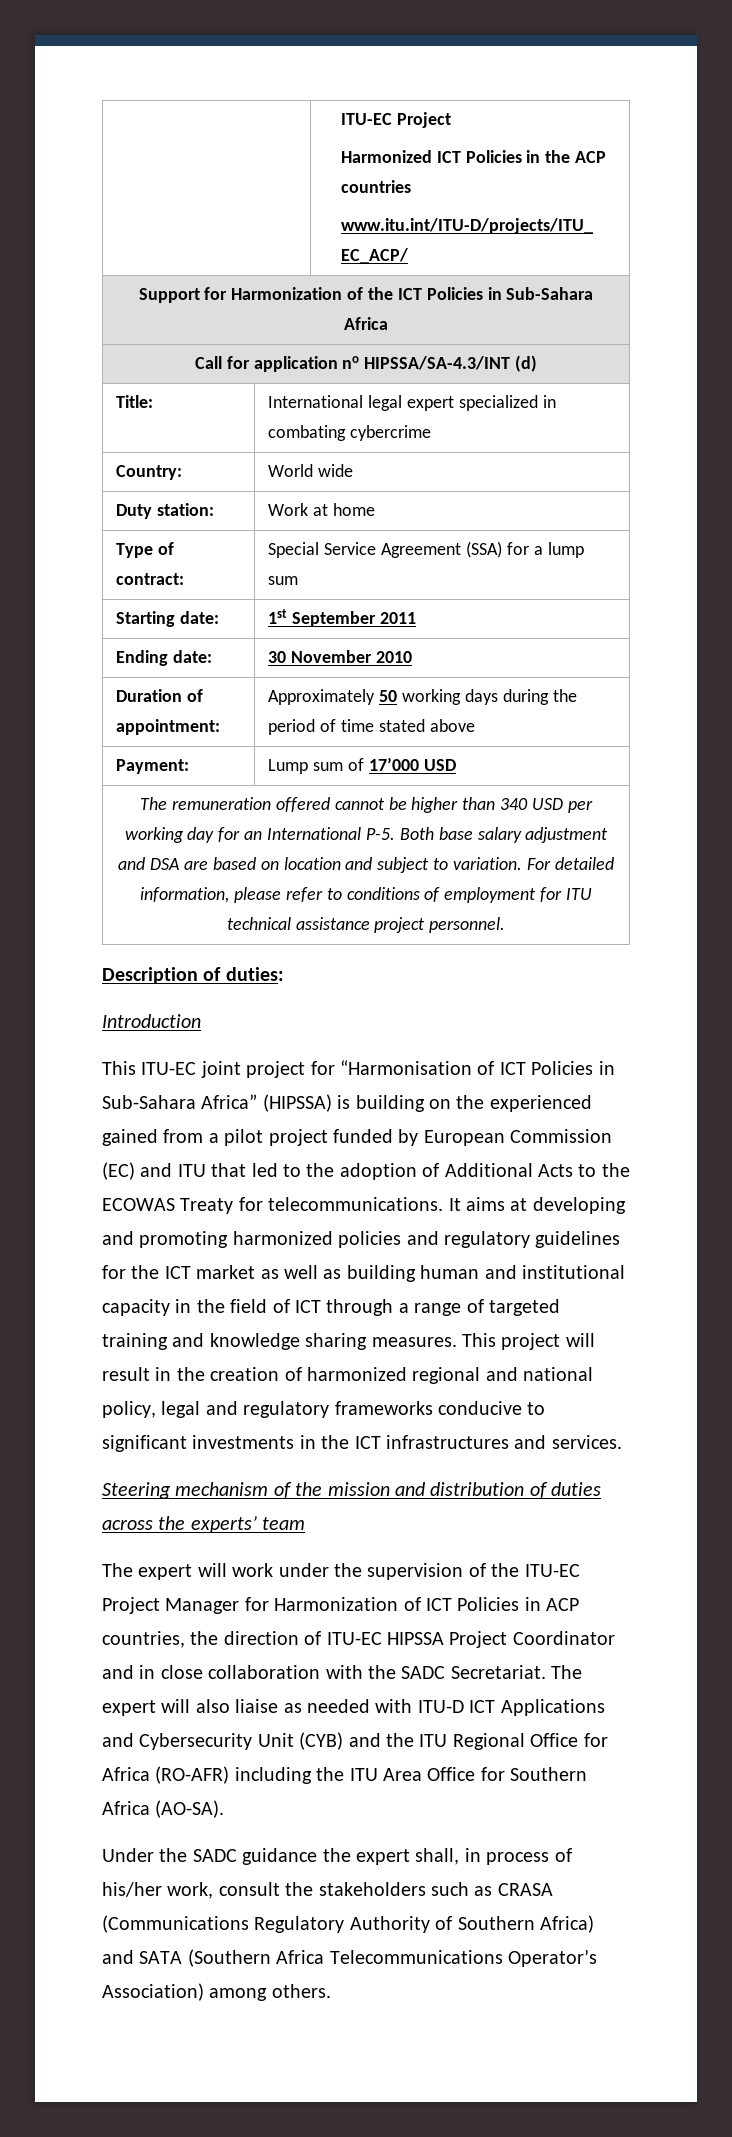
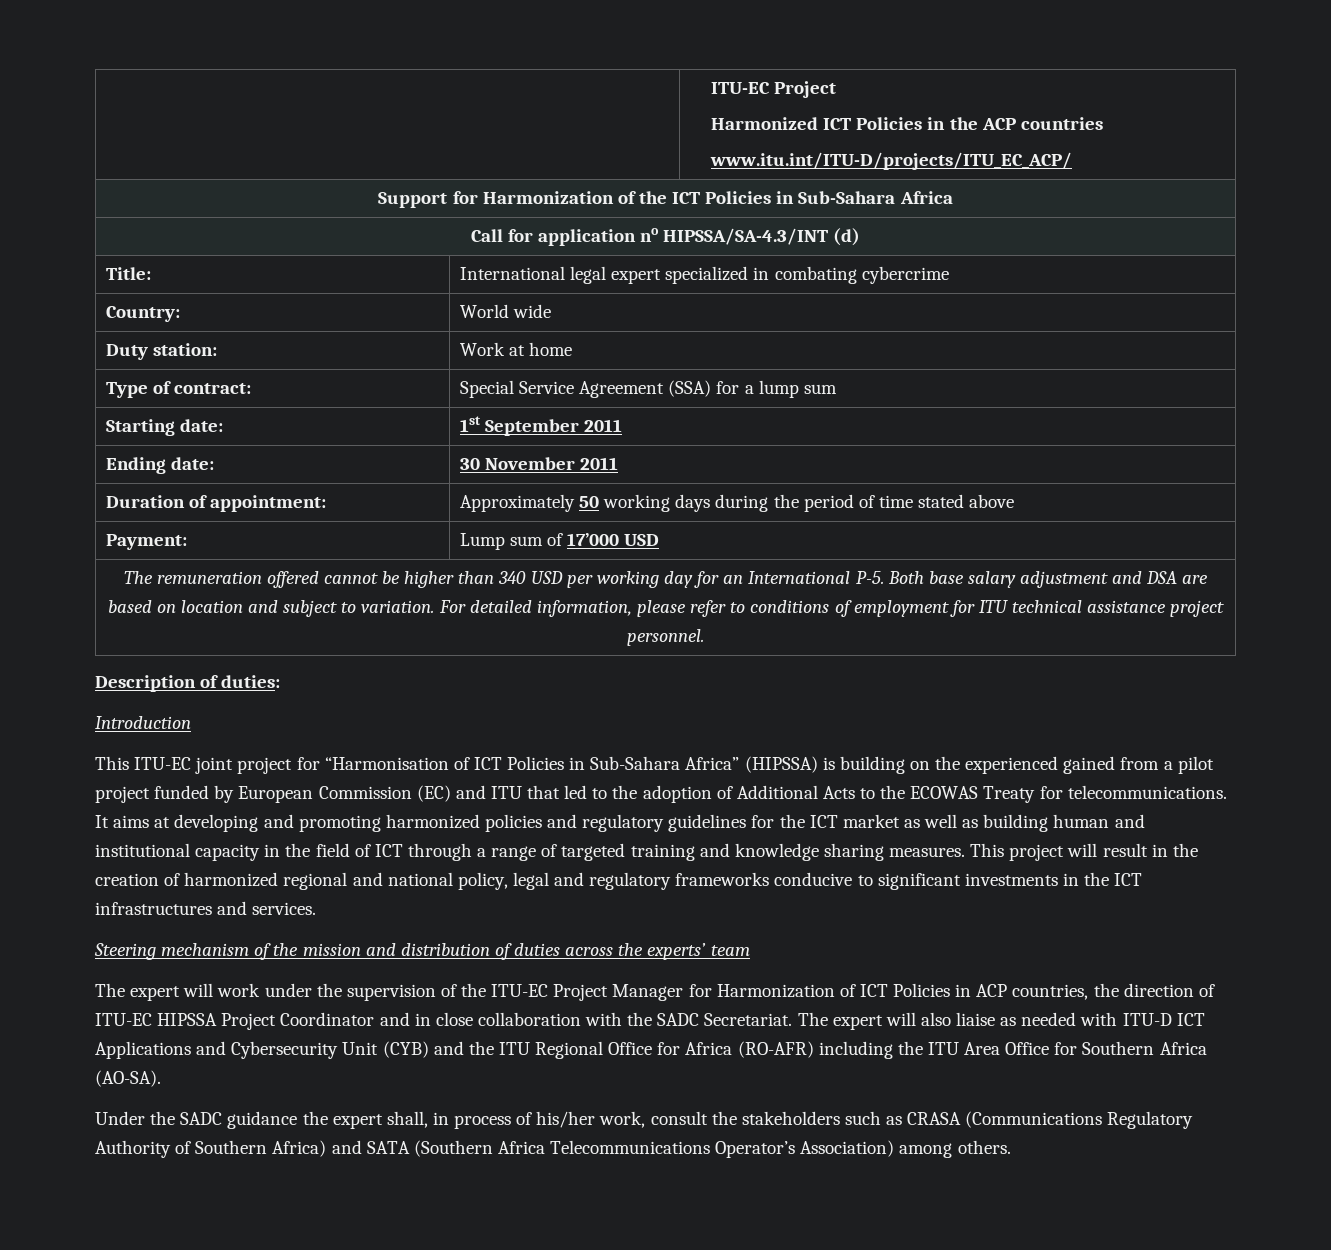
[376,651,413,663] 2010 -> [580,457,619,470] 2011

